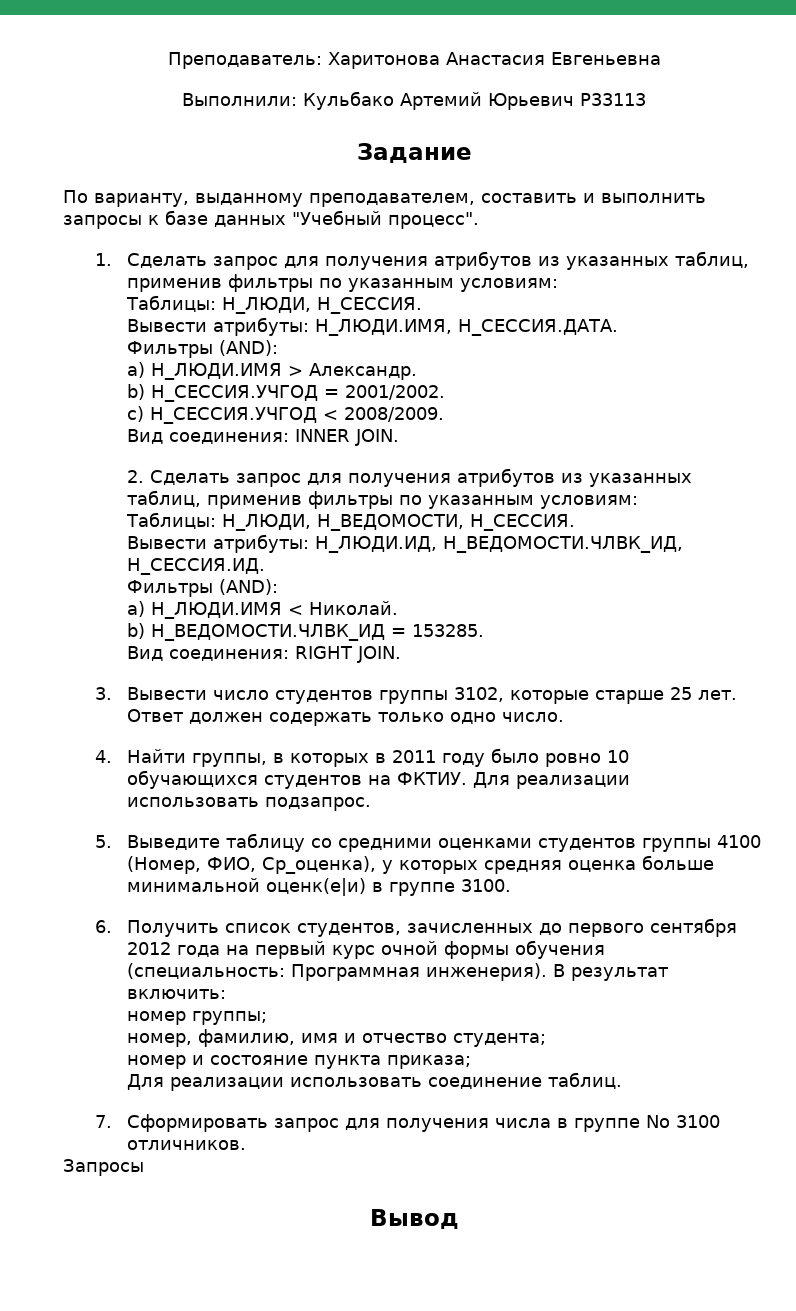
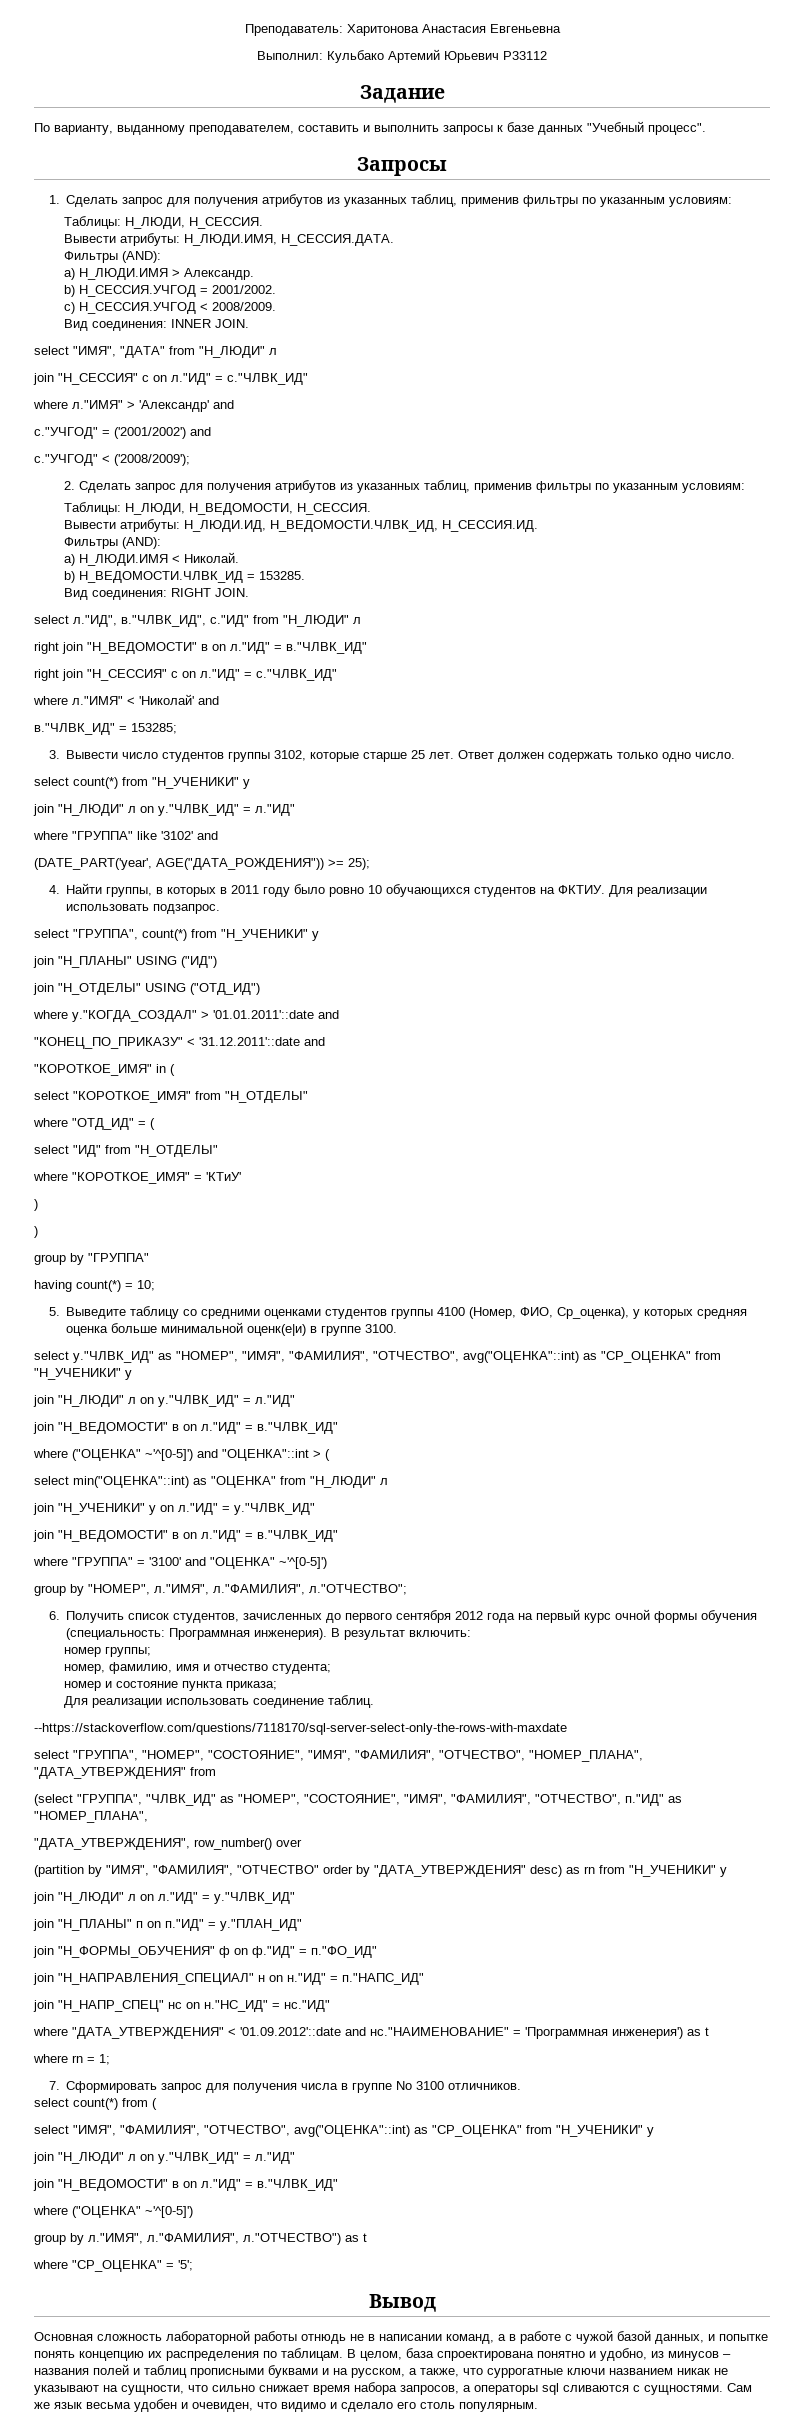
[182,93,297,106] Выполнили: -> [257,51,323,60] Выполнил:
[580,93,646,106] Р33113 -> [503,51,547,60] Р33112
(479, 220) none -> [357,157,447,176] // Запросы
(400, 437) none -> [34,346,277,358] [33,373,308,385] [33,400,234,412] [34,427,211,439] [34,454,190,466] // select "ИМЯ", "ДАТА" from "Н_ЛЮДИ" л // join "Н_СЕССИЯ" с on л."ИД" = с."ЧЛВК_ИД" // where л."ИМЯ" > 'Александр' and // с."УЧГОД" = ('2001/2002') and // с."УЧГОД" < ('2008/2009');
(402, 654) none -> [34,615,361,627] [34,642,367,654] [34,669,337,681] [33,694,219,705] [34,723,177,735] // select л."ИД", в."ЧЛВК_ИД", с."ИД" from "Н_ЛЮДИ" л // right join "Н_ВЕДОМОСТИ" в on л."ИД" = в."ЧЛВК_ИД" // right join "Н_СЕССИЯ" с on л."ИД" = с."ЧЛВК_ИД" // where л."ИМЯ" < 'Николай' and // в."ЧЛВК_ИД" = 153285;
(565, 717) none -> [34,777,250,789] [33,804,295,816] [33,831,218,840] [34,858,370,870] // select count(*) from "Н_УЧЕНИКИ" у // join "Н_ЛЮДИ" л on у."ЧЛВК_ИД" = л."ИД" // where "ГРУППА" like '3102' and // (DATE_PART('year', AGE("ДАТА_РОЖДЕНИЯ")) >= 25);
(372, 804) none -> [34,929,319,941] [33,956,217,968] [33,983,260,995] [33,1010,339,1022] [34,1037,325,1049] [34,1064,175,1076] [34,1091,308,1103] [33,1118,155,1130] [34,1145,218,1157] [33,1172,241,1184] [34,1199,38,1211] [34,1226,38,1238] [34,1253,149,1265] [34,1280,155,1292] // select "ГРУППА", count(*) from "Н_УЧЕНИКИ" у // join "Н_ПЛАНЫ" USING ("ИД") // join "Н_ОТДЕЛЫ" USING ("ОТД_ИД") // where у."КОГДА_СОЗДАЛ" > '01.01.2011'::date and // "КОНЕЦ_ПО_ПРИКАЗУ" < '31.12.2011'::date and // "КОРОТКОЕ_ИМЯ" in ( // select "КОРОТКОЕ_ИМЯ" from "Н_ОТДЕЛЫ" // where "ОТД_ИД" = ( // select "ИД" from "Н_ОТДЕЛЫ" // where "КОРОТКОЕ_ИМЯ" = 'КТиУ' // ) // ) // group by "ГРУППА" // having count(*) = 10;
(512, 885) none -> [34,1351,721,1363] [34,1368,132,1380] [33,1395,295,1407] [33,1422,338,1434] [33,1449,330,1461] [34,1476,388,1488] [33,1503,315,1515] [33,1530,338,1542] [33,1557,327,1569] [34,1584,407,1596] // select у."ЧЛВК_ИД" as "НОМЕР", "ИМЯ", "ФАМИЛИЯ", "ОТЧЕСТВО", avg("ОЦЕНКА"::int) as "СР_ОЦЕНКА" from "Н_УЧЕНИКИ" у // join "Н_ЛЮДИ" л on у."ЧЛВК_ИД" = л."ИД" // join "Н_ВЕДОМОСТИ" в on л."ИД" = в."ЧЛВК_ИД" // where ("ОЦЕНКА" ~'^[0-5]') and "ОЦЕНКА"::int > ( // select min("ОЦЕНКА"::int) as "ОЦЕНКА" from "Н_ЛЮДИ" л // join "Н_УЧЕНИКИ" у on л."ИД" = у."ЧЛВК_ИД" // join "Н_ВЕДОМОСТИ" в on л."ИД" = в."ЧЛВК_ИД" // where "ГРУППА" = '3100' and "ОЦЕНКА" ~'^[0-5]') // group by "НОМЕР", л."ИМЯ", л."ФАМИЛИЯ", л."ОТЧЕСТВО";
(623, 1080) none -> [34,1723,567,1735] [34,1750,643,1762] [34,1767,216,1779] [34,1794,682,1806] [34,1811,148,1823] [34,1838,302,1850] [34,1865,727,1877] [33,1892,295,1904] [33,1919,302,1931] [33,1946,377,1958] [33,1973,424,1985] [33,2000,330,2012] [33,2027,709,2039] [33,2054,110,2065] // --https://stackoverflow.com/questions/7118170/sql-server-select-only-the-rows-with-maxdate // select "ГРУППА", "НОМЕР", "СОСТОЯНИЕ", "ИМЯ", "ФАМИЛИЯ", "ОТЧЕСТВО", "НОМЕР_ПЛАНА", "ДАТА_УТВЕРЖДЕНИЯ" from // (select "ГРУППА", "ЧЛВК_ИД" as "НОМЕР", "СОСТОЯНИЕ", "ИМЯ", "ФАМИЛИЯ", "ОТЧЕСТВО", п."ИД" as "НОМЕР_ПЛАНА", // "ДАТА_УТВЕРЖДЕНИЯ", row_number() over // (partition by "ИМЯ", "ФАМИЛИЯ", "ОТЧЕСТВО" order by "ДАТА_УТВЕРЖДЕНИЯ" desc) as rn from "Н_УЧЕНИКИ" у // join "Н_ЛЮДИ" л on л."ИД" = у."ЧЛВК_ИД" // join "Н_ПЛАНЫ" п on п."ИД" = у."ПЛАН_ИД" // join "Н_ФОРМЫ_ОБУЧЕНИЯ" ф on ф."ИД" = п."ФО_ИД" // join "Н_НАПРАВЛЕНИЯ_СПЕЦИАЛ" н on н."ИД" = п."НАПС_ИД" // join "Н_НАПР_СПЕЦ" нс on н."НС_ИД" = нс."ИД" // where "ДАТА_УТВЕРЖДЕНИЯ" < '01.09.2012'::date and нс."НАИМЕНОВАНИЕ" = 'Программная инженерия') as t // where rn = 1;
[63,1159,144,1176] [369,1209,459,1229] Запросы // Вывод -> [34,2098,157,2110] [34,2125,654,2137] [33,2152,295,2164] [33,2179,338,2191] [33,2206,193,2218] [34,2233,367,2245] [33,2260,193,2272] [368,2294,436,2312] [34,2330,768,2344] [34,2348,731,2361] [34,2364,728,2378] [34,2382,752,2395] [34,2399,538,2412] select count(*) from ( // select "ИМЯ", "ФАМИЛИЯ", "ОТЧЕСТВО", avg("ОЦЕНКА"::int) as "СР_ОЦЕНКА" from "Н_УЧЕНИКИ" у // join "Н_ЛЮДИ" л on у."ЧЛВК_ИД" = л."ИД" // join "Н_ВЕДОМОСТИ" в on л."ИД" = в."ЧЛВК_ИД" // where ("ОЦЕНКА" ~'^[0-5]') // group by л."ИМЯ", л."ФАМИЛИЯ", л."ОТЧЕСТВО") as t // where "СР_ОЦЕНКА" = '5'; // Вывод // Основная сложность лабораторной работы отнюдь не в написании команд, а в работе с чужой базой данных, и попытке понять концепцию их распределения по таблицам. В целом, база спроектирована понятно и удобно, из минусов – названия полей и таблиц прописными буквами и на русском, а также, что суррогатные ключи названием никак не указывают на сущности, что сильно снижает время набора запросов, а операторы sql сливаются с сущностями. Сам же язык весьма удобен и очевиден, что видимо и сделало его столь популярным.

